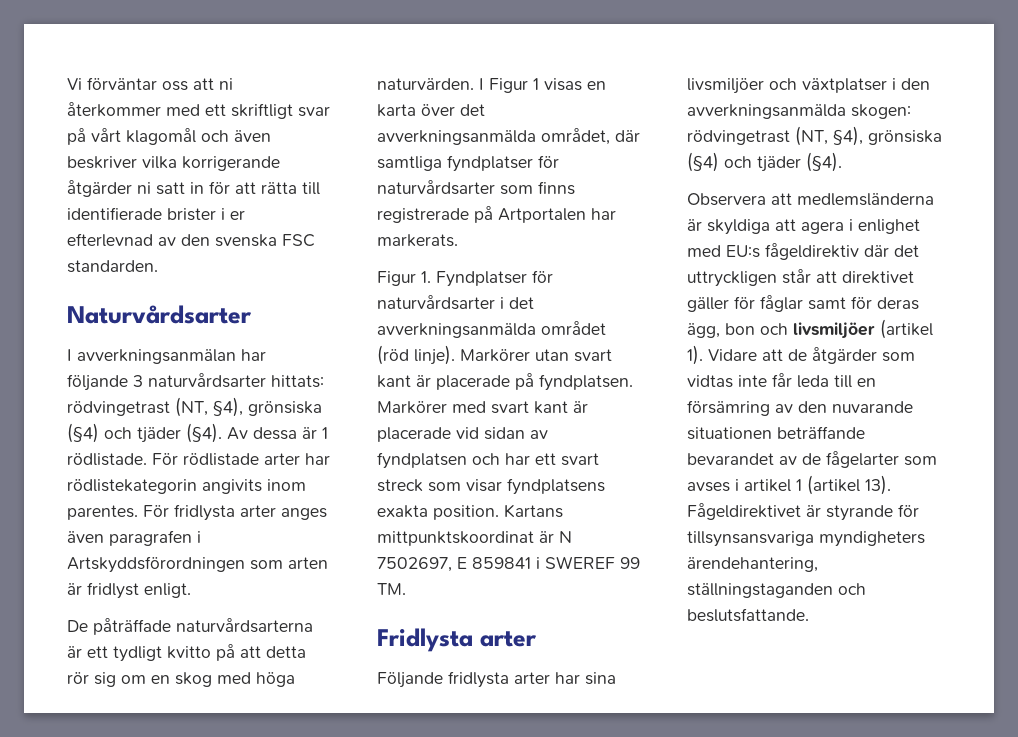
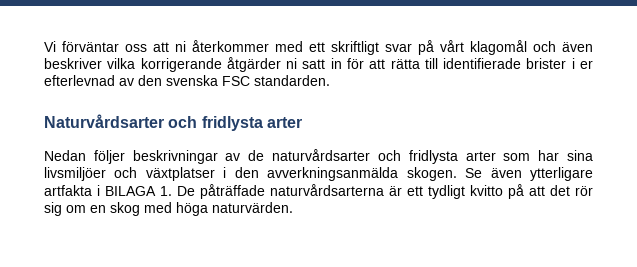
[67,349,266,364] [67,373,324,391] [67,397,322,417] [67,423,328,443] [67,453,330,466] [67,479,306,494] [67,504,327,521] [67,530,201,546] [67,556,328,573] [67,582,191,599] // I avverkningsanmälan har följande 3 naturvårdsarter hittats: rödvingetrast (NT, §4), grönsiska (§4) och tjäder (§4). Av dessa är 1 rödlistade. För rödlistade arter har rödlistekategorin angivits inom parentes. För fridlysta arter anges även paragrafen i Artskyddsförordningen som arten är fridlyst enligt. // -> [168,116,302,131] [44,149,593,164] [44,167,594,181] [44,185,172,196] och fridlysta arter // Nedan följer beskrivningar av de naturvårdsarter och fridlysta arter som har sina livsmiljöer och växtplatser i den avverkningsanmälda skogen. Se även ytterligare artfakta i BILAGA 1.
[266,646,306,658] detta -> [550,185,570,196] det
[479,78,606,93] [377,104,485,117] [377,128,640,145] [377,155,559,172] [377,180,575,195] [377,206,616,223] [377,234,458,247] [377,270,553,287] [377,295,534,310] [377,321,606,338] [377,345,612,365] [377,373,633,391] [377,401,588,414] [377,427,548,442] [377,452,599,469] [377,478,605,495] [377,504,563,520] [377,531,572,546] [377,556,640,572] [377,583,406,595] [377,628,537,652] [377,671,616,688] [687,78,930,94] [687,104,911,119] [687,126,942,146] [687,152,842,172] [687,193,934,206] [687,219,920,235] [687,243,919,260] [687,269,914,287] [687,295,919,312] [687,319,933,339] [687,345,915,365] [687,373,876,388] [687,400,913,416] [687,426,865,440] [687,451,937,468] [687,475,891,495] [687,503,919,521] [687,531,925,547] [687,557,818,572] [687,583,866,598] [687,608,809,622] I Figur 1 visas en karta över det avverkningsanmälda området, där samtliga fyndplatser för naturvårdsarter som finns registrerade på Artportalen har markerats. // Figur 1. Fyndplatser för naturvårdsarter i det avverkningsanmälda området (röd linje). Markörer utan svart kant är placerade på fyndplatsen. Markörer med svart kant är placerade vid sidan av fyndplatsen och har ett svart streck som visar fyndplatsens exakta position. Kartans mittpunktskoordinat är N 7502697, E 859841 i SWEREF 99 TM. // Fridlysta arter // Följande fridlysta arter har sina livsmiljöer och växtplatser i den avverkningsanmälda skogen: rödvingetrast (NT, §4), grönsiska (§4) och tjäder (§4). // Observera att medlemsländerna är skyldiga att agera i enlighet med EU:s fågeldirektiv där det uttryckligen står att direktivet gäller för fåglar samt för deras ägg, bon och livsmiljöer (artikel 1). Vidare att de åtgärder som vidtas inte får leda till en försämring av den nuvarande situationen beträffande bevarandet av de fågelarter som avses i artikel 1 (artikel 13). Fågeldirektivet är styrande för tillsynsansvariga myndigheters ärendehantering, ställningstaganden och beslutsfattande. -> (293, 207) none

